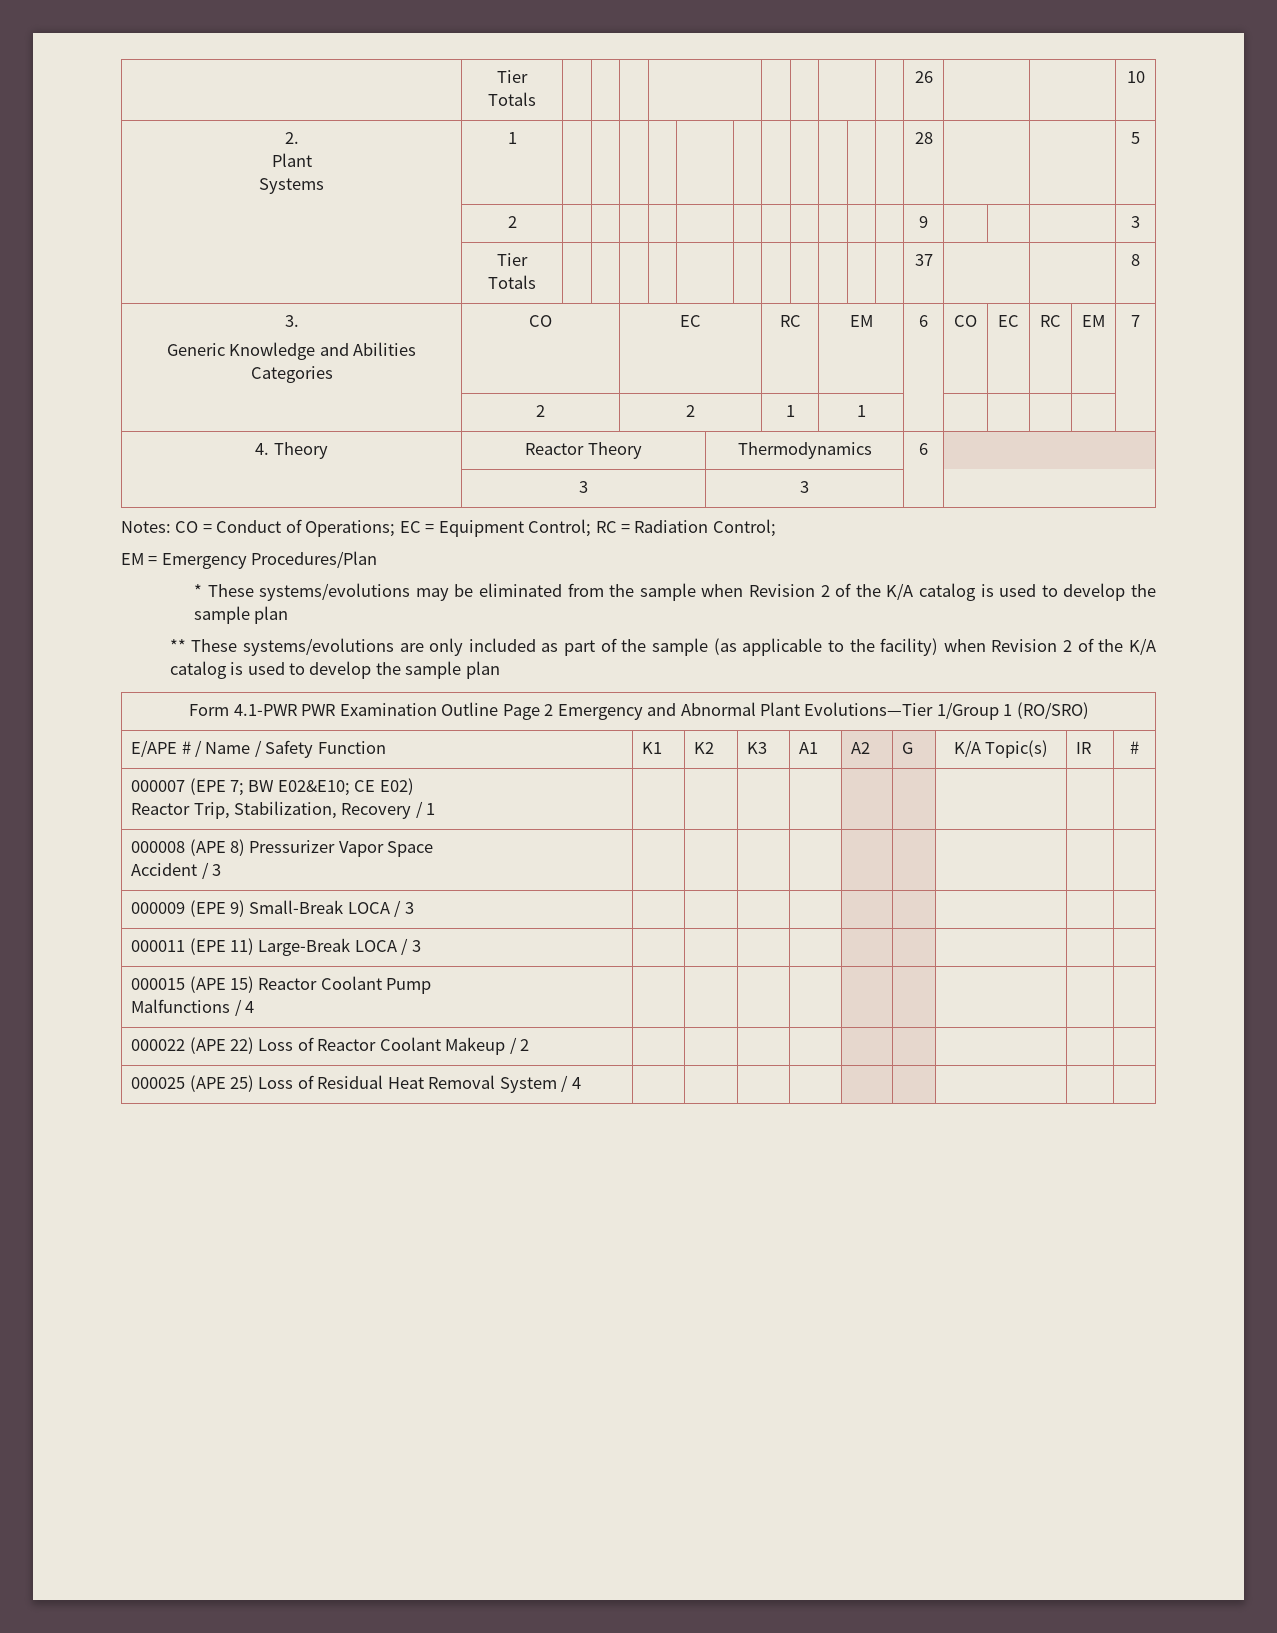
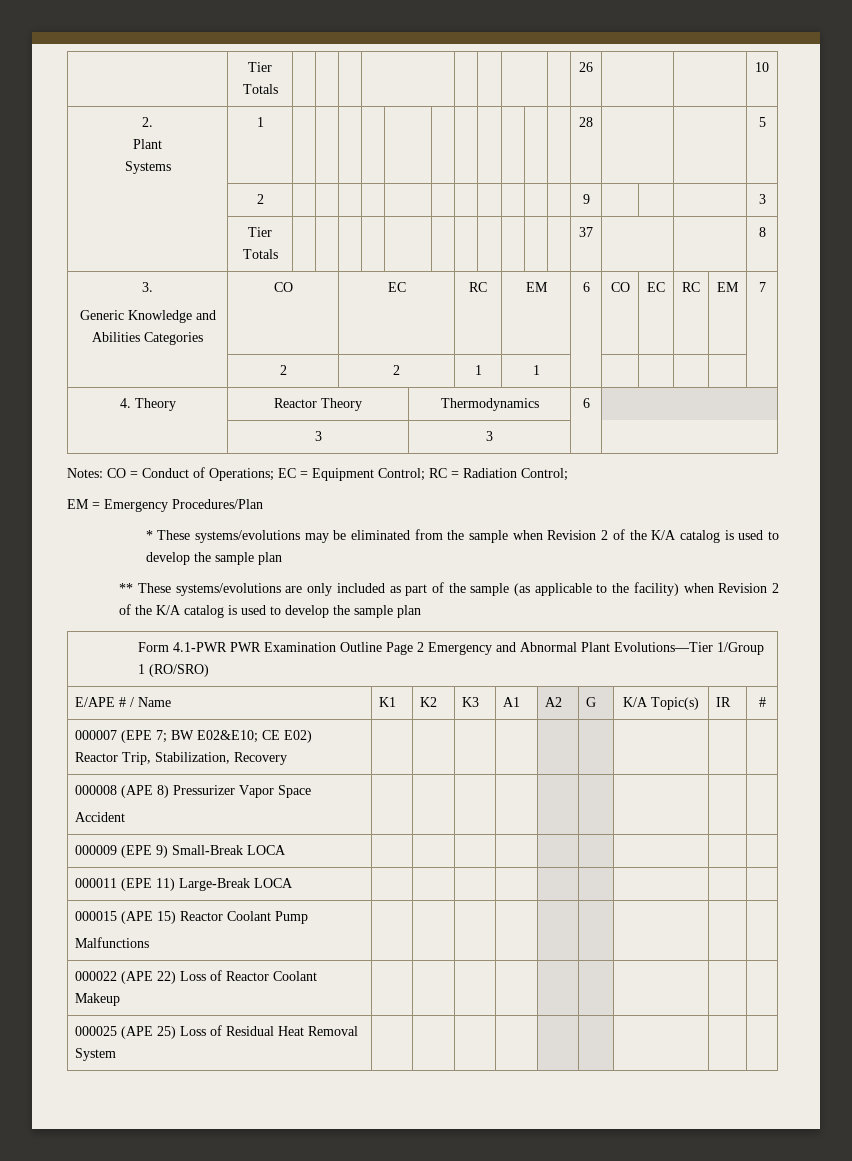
[254,740,386,758] / Safety Function -> (172, 702) none
[415,801,436,818] / 1 -> (288, 758) none
[201,862,221,879] / 3 -> (126, 817) none
[394,900,414,917] / 3 -> (287, 850) none
[401,938,421,955] / 3 -> (294, 883) none
[234,999,254,1016] / 4 -> (150, 942) none
[509,1037,530,1054] / 2 -> (121, 999) none
[561,1075,581,1092] / 4 -> (117, 1054) none

